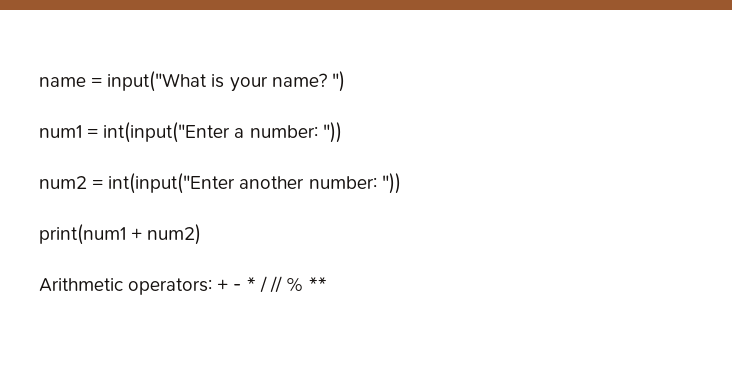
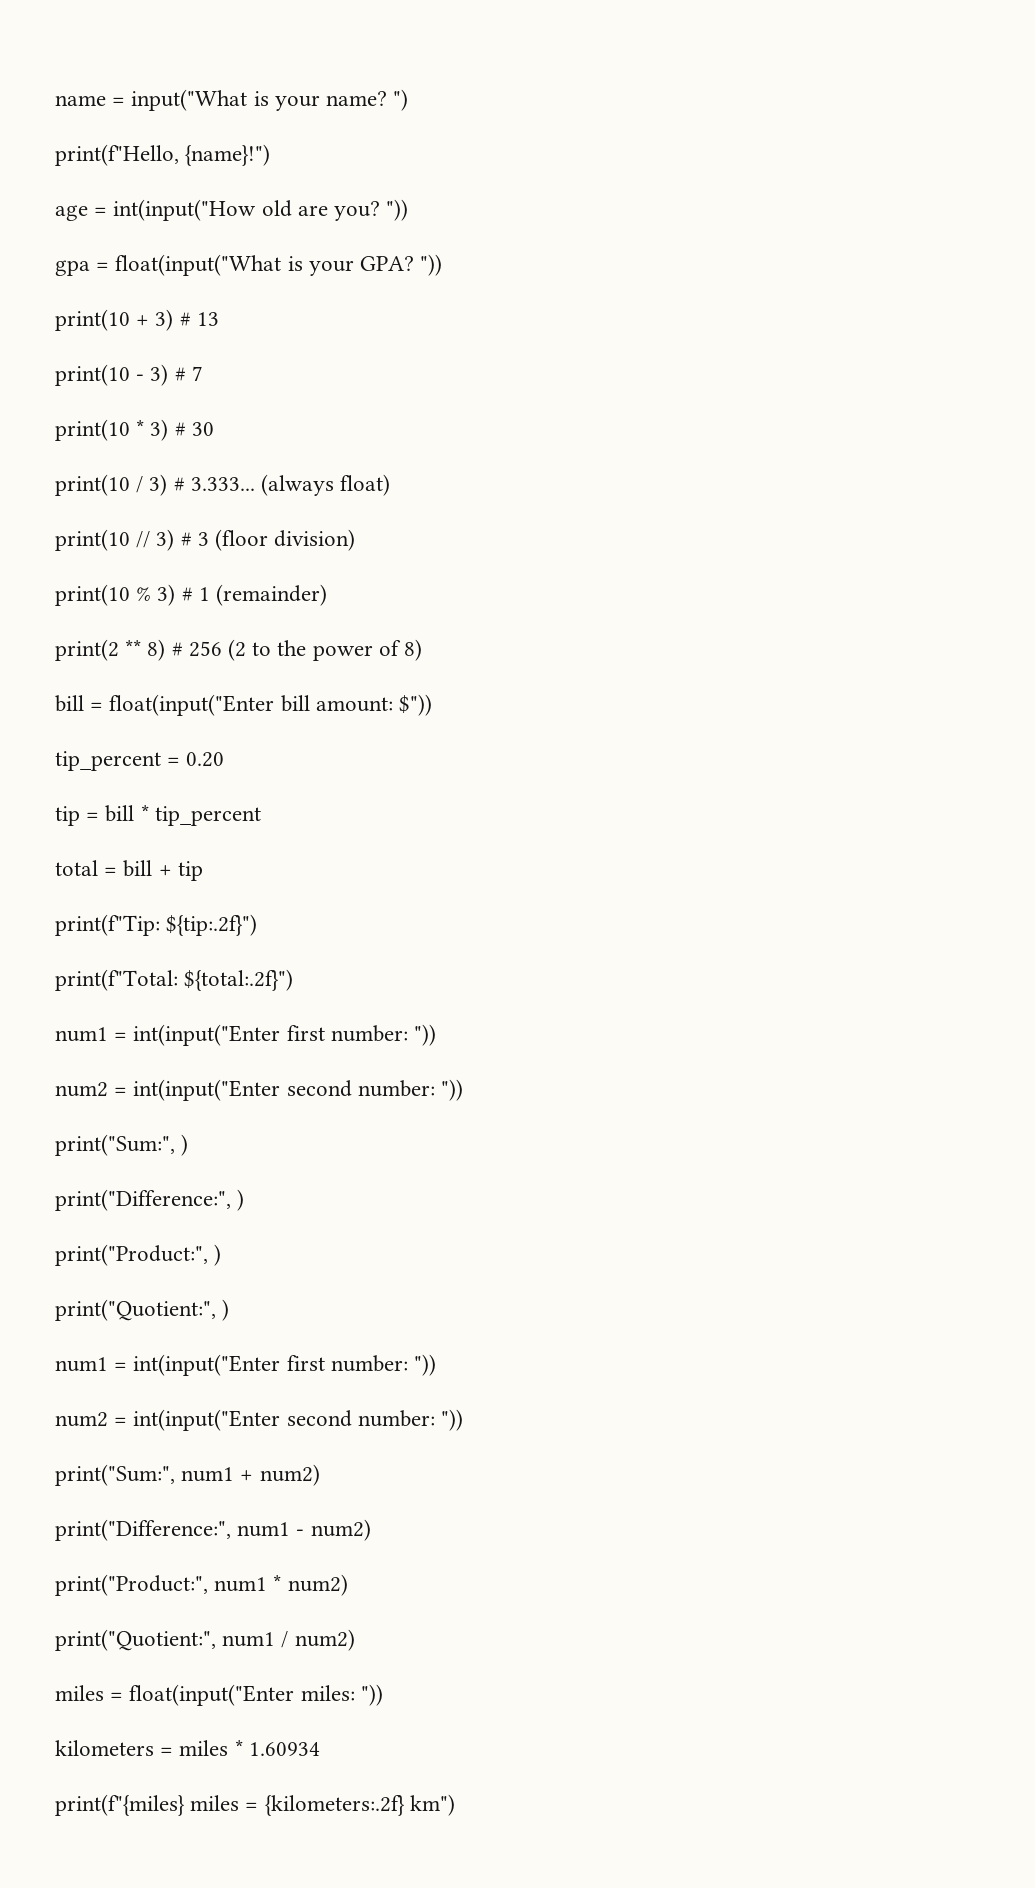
[39,122,342,143] [39,173,401,194] [39,224,202,245] [39,276,328,295] // num1 = int(input("Enter a number: ")) // num2 = int(input("Enter another number: ")) // print(num1 + num2) // Arithmetic operators: + - * / // % ** -> [55,144,271,166] [55,199,409,221] [55,254,443,276] [55,309,219,331] [55,364,203,386] [55,419,214,441] [55,474,391,496] [55,529,356,551] [55,584,328,606] [55,639,423,661] [55,694,433,716] [55,751,225,771] [55,804,261,826] [55,860,203,881] [55,914,258,936] [55,969,294,991] [55,1024,437,1046] [55,1079,464,1101] [55,1134,189,1156] [55,1189,245,1211] [55,1244,222,1266] [55,1299,230,1321] [55,1354,437,1376] [55,1409,464,1431] [55,1464,320,1486] [55,1519,371,1541] [55,1574,348,1596] [55,1629,355,1651] [55,1684,383,1706] [55,1739,320,1756] [55,1794,455,1816] // print(f"Hello, {name}!") // age = int(input("How old are you? ")) // gpa = float(input("What is your GPA? ")) // print(10 + 3) # 13 // print(10 - 3) # 7 // print(10 * 3) # 30 // print(10 / 3) # 3.333... (always float) // print(10 // 3) # 3 (floor division) // print(10 % 3) # 1 (remainder) // print(2 ** 8) # 256 (2 to the power of 8) // bill = float(input("Enter bill amount: $")) // tip_percent = 0.20 // tip = bill * tip_percent // total = bill + tip // print(f"Tip: ${tip:.2f}") // print(f"Total: ${total:.2f}") // num1 = int(input("Enter first number: ")) // num2 = int(input("Enter second number: ")) // print("Sum:", ) // print("Difference:", ) // print("Product:", ) // print("Quotient:", ) // num1 = int(input("Enter first number: ")) // num2 = int(input("Enter second number: ")) // print("Sum:", num1 + num2) // print("Difference:", num1 - num2) // print("Product:", num1 * num2) // print("Quotient:", num1 / num2) // miles = float(input("Enter miles: ")) // kilometers = miles * 1.60934 // print(f"{miles} miles = {kilometers:.2f} km")

